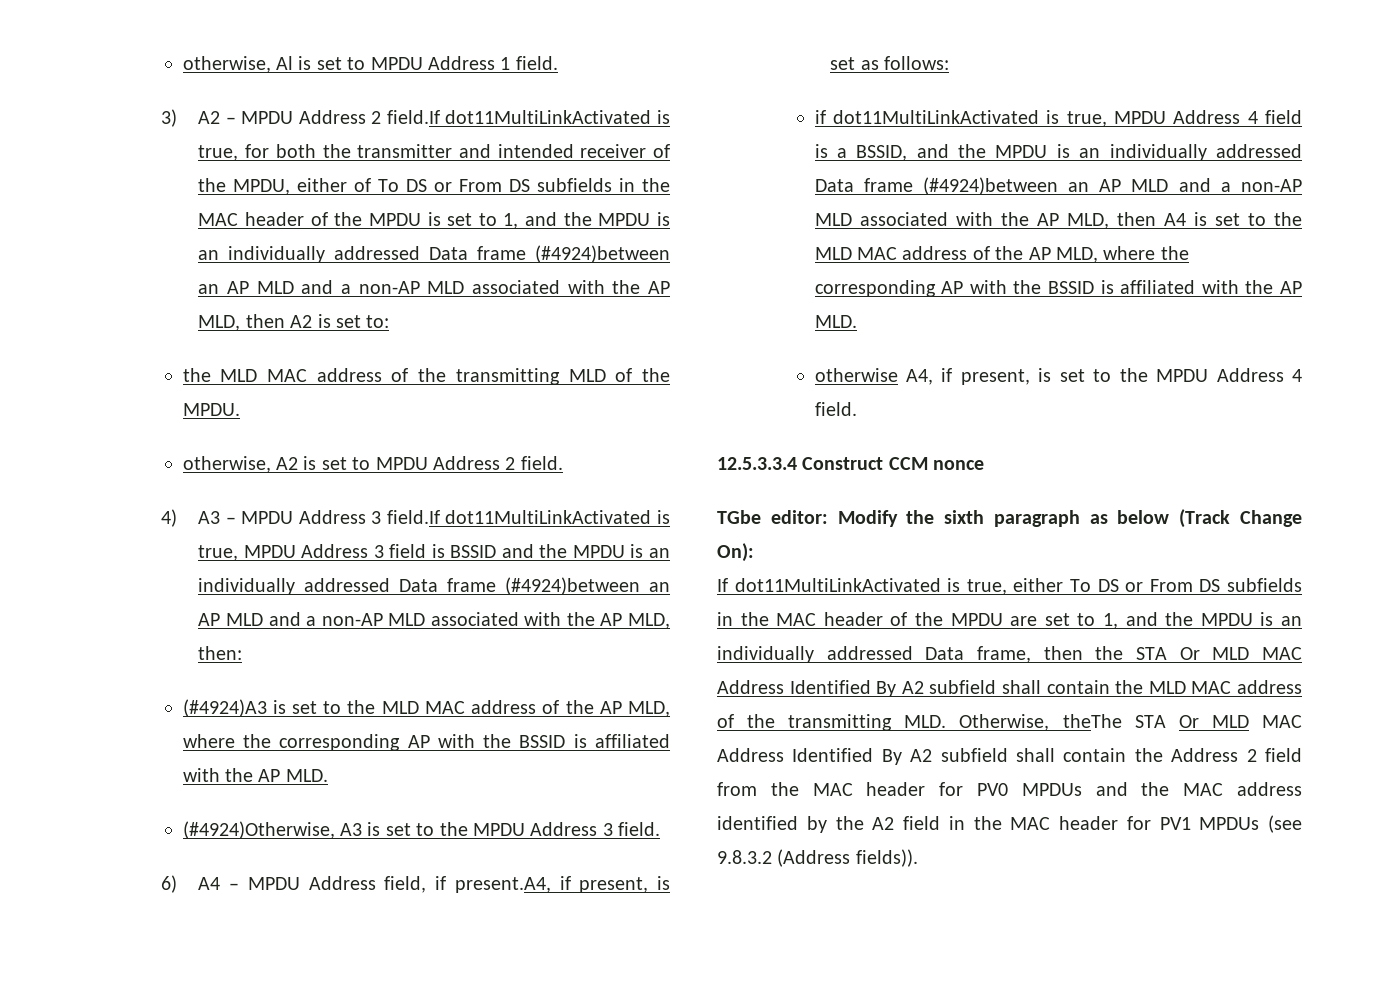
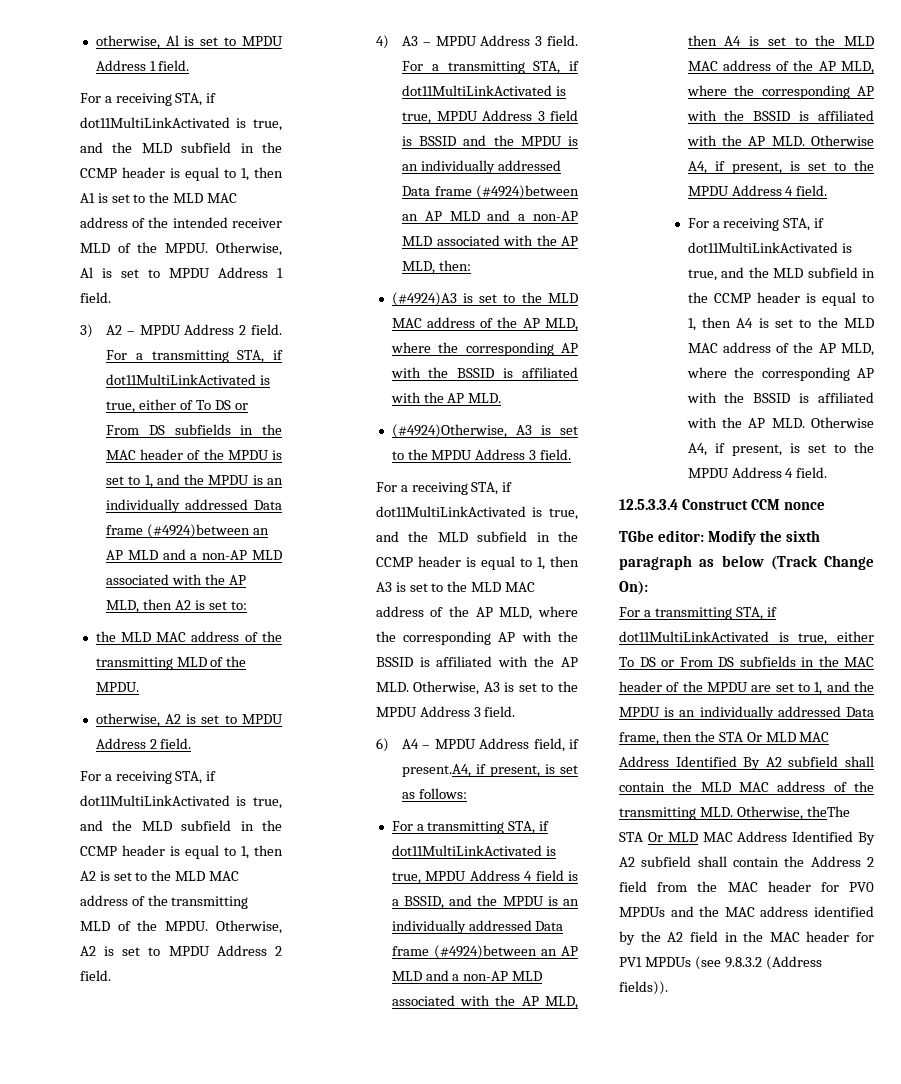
(558, 63) none -> [79,93,217,106] [79,117,282,131] [79,142,282,153] [79,167,283,181] [79,192,238,203] [79,217,282,228] [79,242,282,256] [79,267,283,278] [79,292,111,303] // For a receiving STA, if dot11MultiLinkActivated is true, and the MLD subfield in the CCMP header is equal to 1, then A1 is set to the MLD MAC address of the intended receiver MLD of the MPDU. Otherwise, Al is set to MPDU Address 1 field.
[386,110,670,124] [198,144,670,161] [198,178,291,195] field.If dot11MultiLinkActivated is true, for both the transmitter and intended receiver of the MPDU, -> [251,324,282,335] [106,350,283,363] [106,374,270,385] [106,401,136,413] field. For a transmitting STA, if dot11MultiLinkActivated is true,
(563, 463) none -> [79,771,217,784] [79,795,282,809] [79,820,282,831] [79,845,283,859] [79,870,240,881] [79,895,249,909] [79,920,282,934] [79,945,282,956] [79,970,111,981] // For a receiving STA, if dot11MultiLinkActivated is true, and the MLD subfield in the CCMP header is equal to 1, then A2 is set to the MLD MAC address of the transmitting MLD of the MPDU. Otherwise, A2 is set to MPDU Address 2 field.
[386,510,440,524] field.If -> [547,35,578,46] [402,61,579,74] field. For a transmitting STA, if
(661, 829) none -> [375,482,513,495] [375,506,578,520] [375,531,578,542] [375,556,579,570] [375,581,536,592] [375,606,578,620] [375,631,578,645] [375,656,578,667] [375,681,578,695] [375,706,516,717] // For a receiving STA, if dot11MultiLinkActivated is true, and the MLD subfield in the CCMP header is equal to 1, then A3 is set to the MLD MAC address of the AP MLD, where the corresponding AP with the BSSID is affiliated with the AP MLD. Otherwise, A3 is set to the MPDU Address 3 field.
(950, 63) none -> [391,821,536,834] For a transmitting STA,
[814,368,898,382] // otherwise -> [811,135,874,146] [687,160,874,174] [687,185,828,196] [687,218,825,231] [687,242,852,253] [687,267,875,281] [687,292,874,306] [687,317,874,331] [687,342,874,356] [686,367,874,381] [686,392,874,403] [686,417,874,428] Otherwise A4, if present, is set to the MPDU Address 4 field. // For a receiving STA, if dot11MultiLinkActivated is true, and the MLD subfield in the CCMP header is equal to 1, then A4 is set to the MLD MAC address of the AP MLD, where the corresponding AP with the BSSID is affiliated with the AP MLD. Otherwise
[717,578,728,592] If -> [619,607,777,620] For a transmitting STA, if

